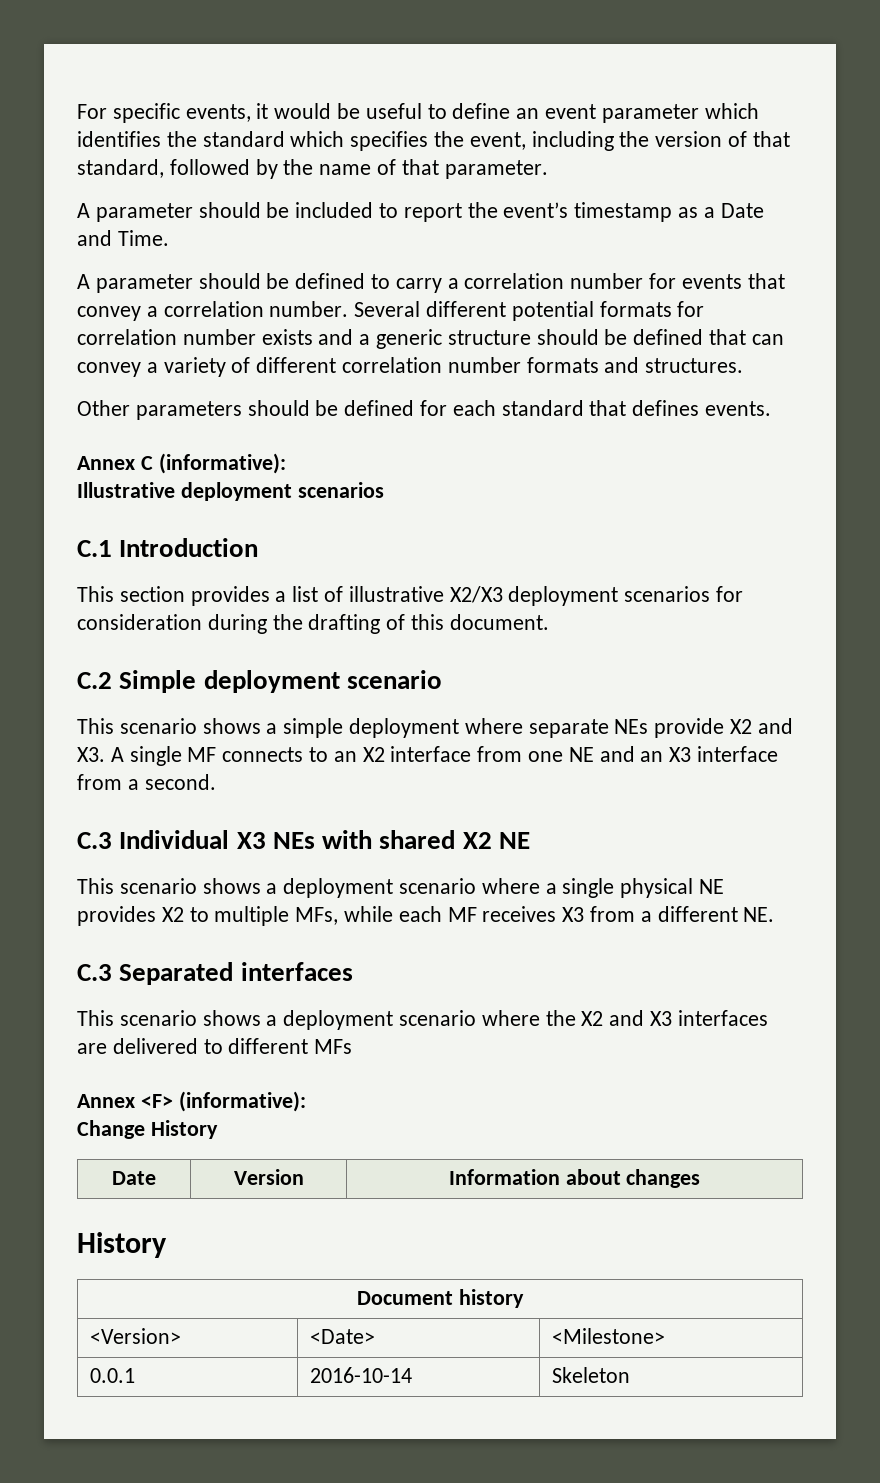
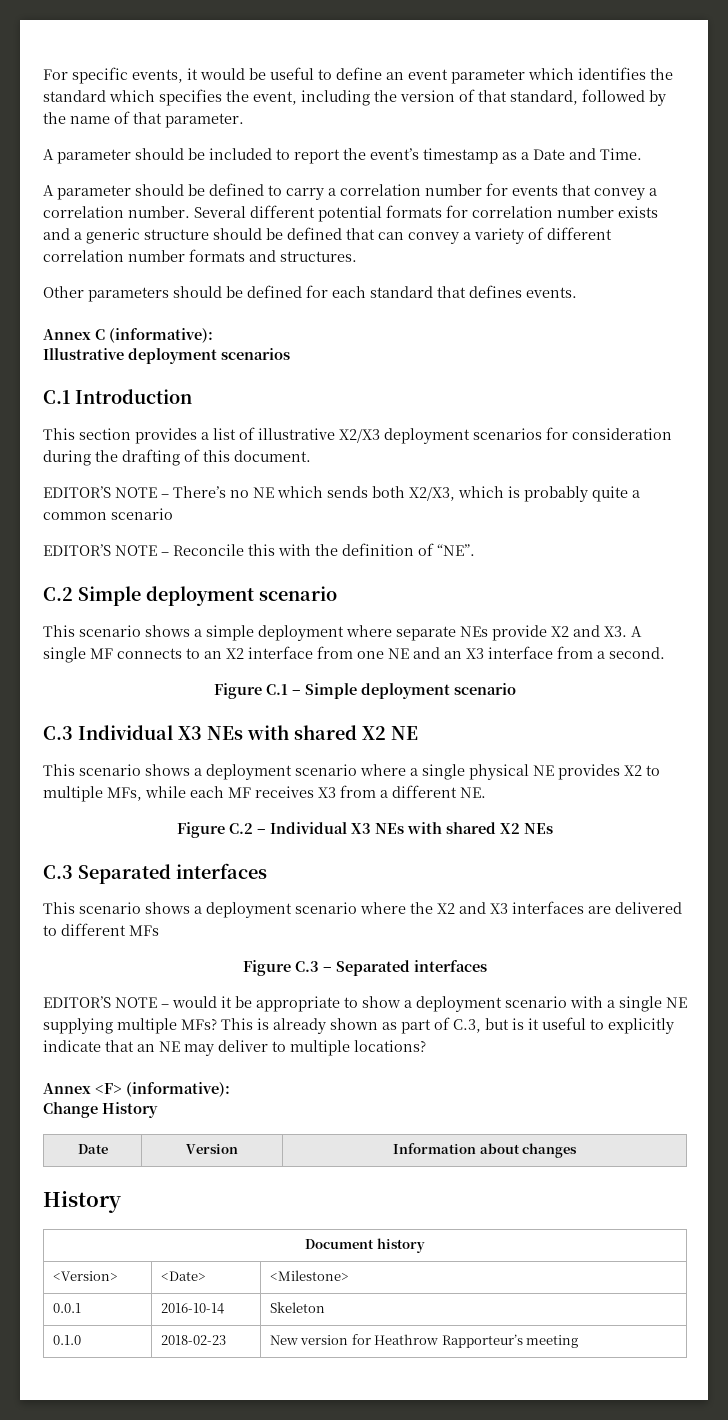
(549, 622) none -> [43,486,640,502] [43,508,173,520] [43,543,475,556] // EDITOR’S NOTE – There’s no NE which sends both X2/X3, which is probably quite a common scenario // EDITOR’S NOTE – Reconcile this with the definition of “NE”.
(216, 782) none -> [214,683,516,699] // Figure C.1 – Simple deployment scenario
(775, 914) none -> [177,822,553,838] // Figure C.2 – Individual X3 NEs with shared X2 NEs
(353, 1046) none -> [243,960,487,976] [43,996,687,1012] [43,1017,674,1034] [43,1040,426,1056] // Figure C.3 – Separated interfaces // EDITOR’S NOTE – would it be appropriate to show a deployment scenario with a single NE supplying multiple MFs? This is already shown as part of C.3, but is it useful to explicitly indicate that an NE may deliver to multiple locations?
(630, 1375) none -> [52,1335,81,1345] [160,1335,226,1345] [269,1334,579,1348] // 0.1.0 | 2018-02-23 | New version for Heathrow Rapporteur’s meeting

